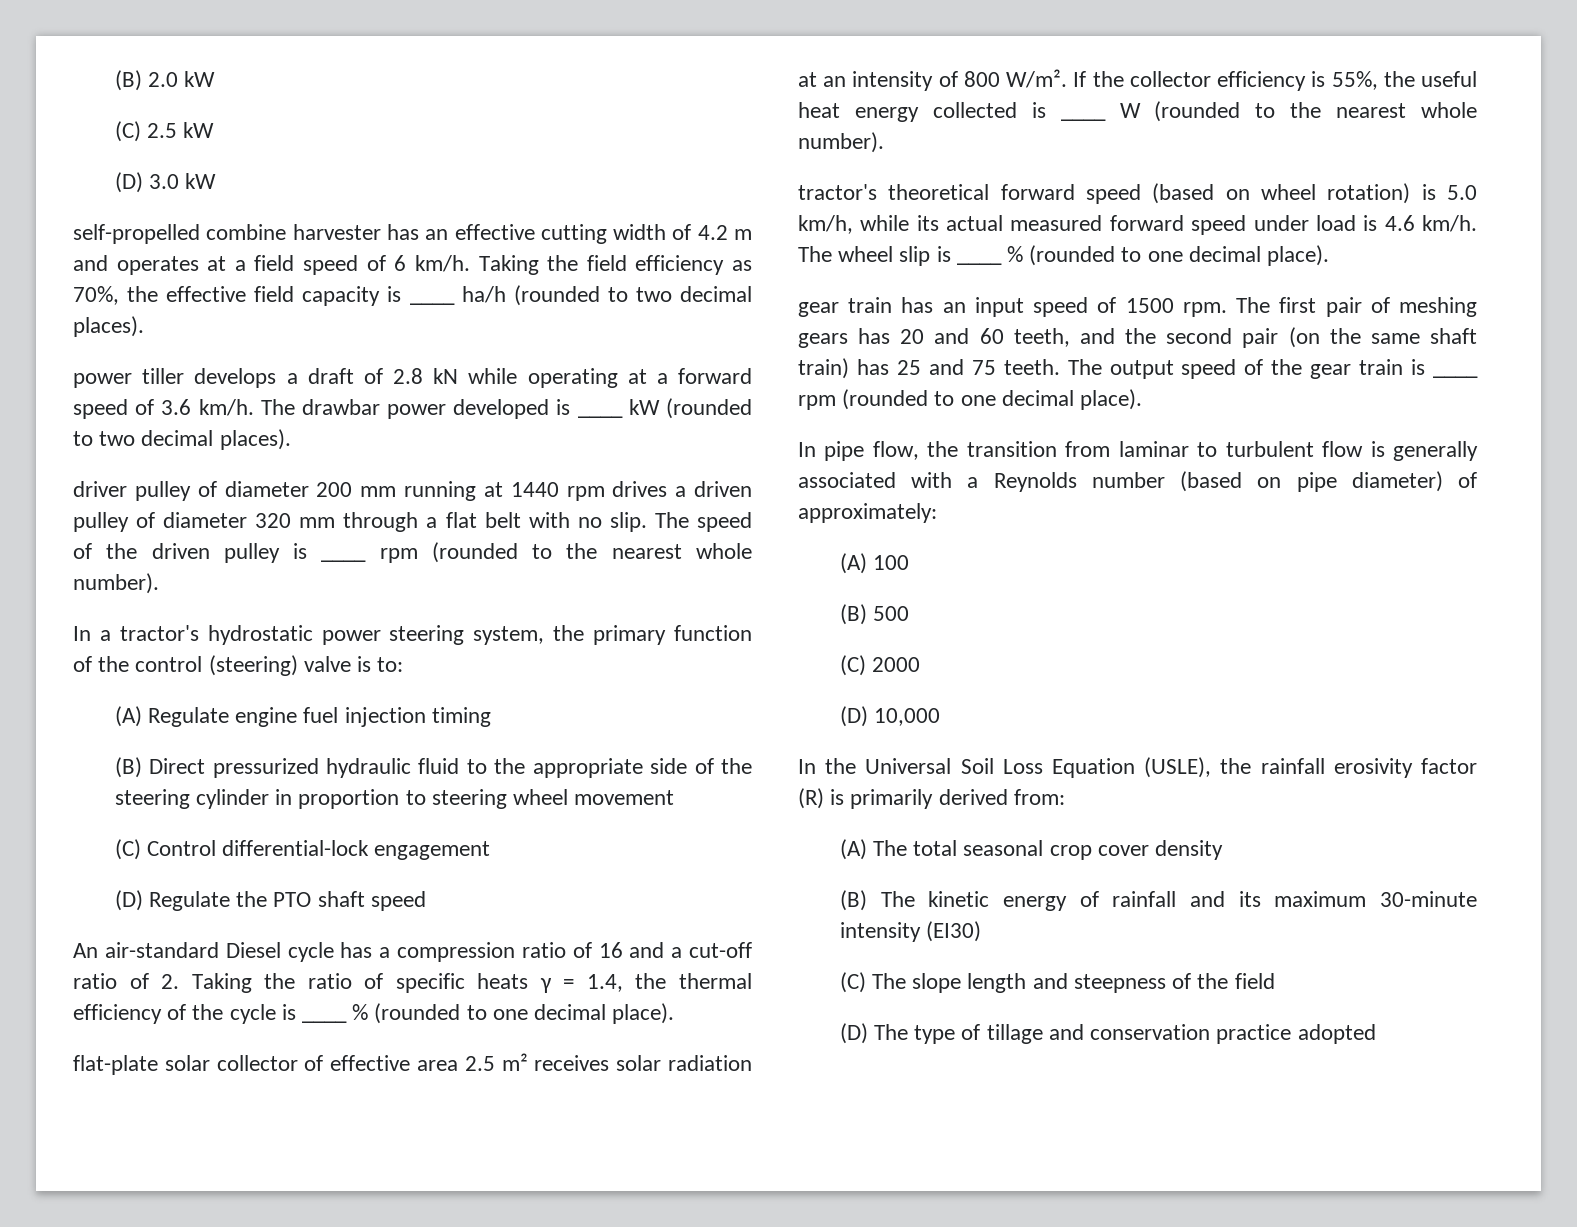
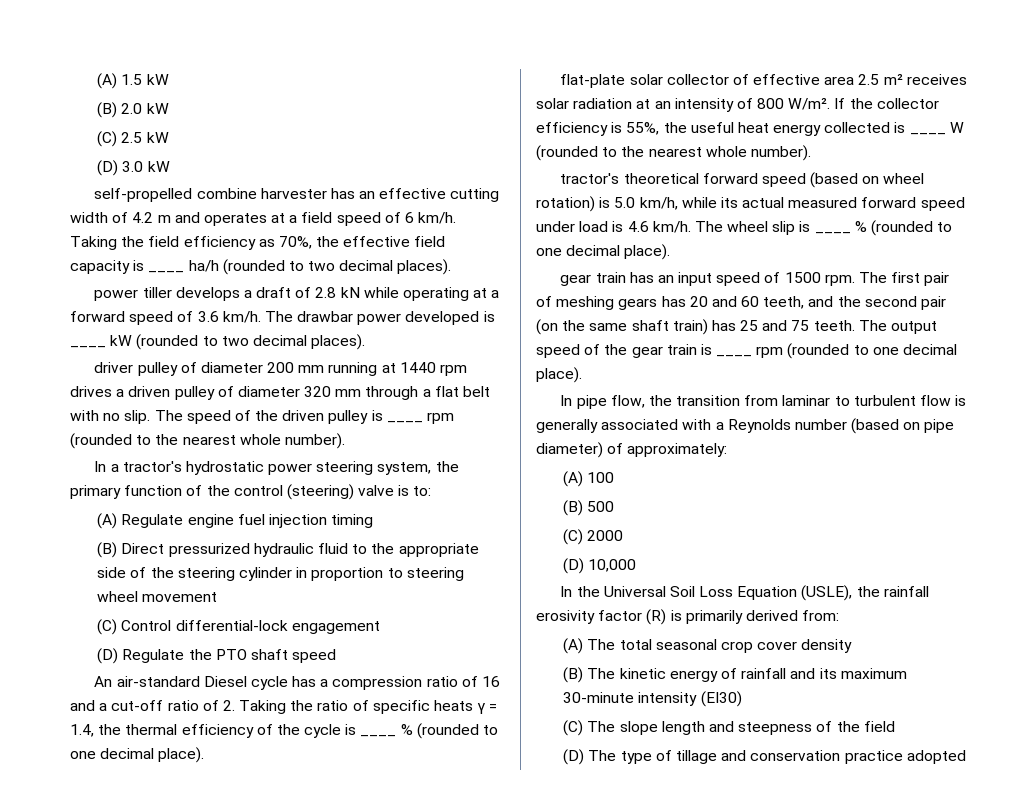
(114, 80) none -> [97,73,169,89] (A) 1.5 kW //

